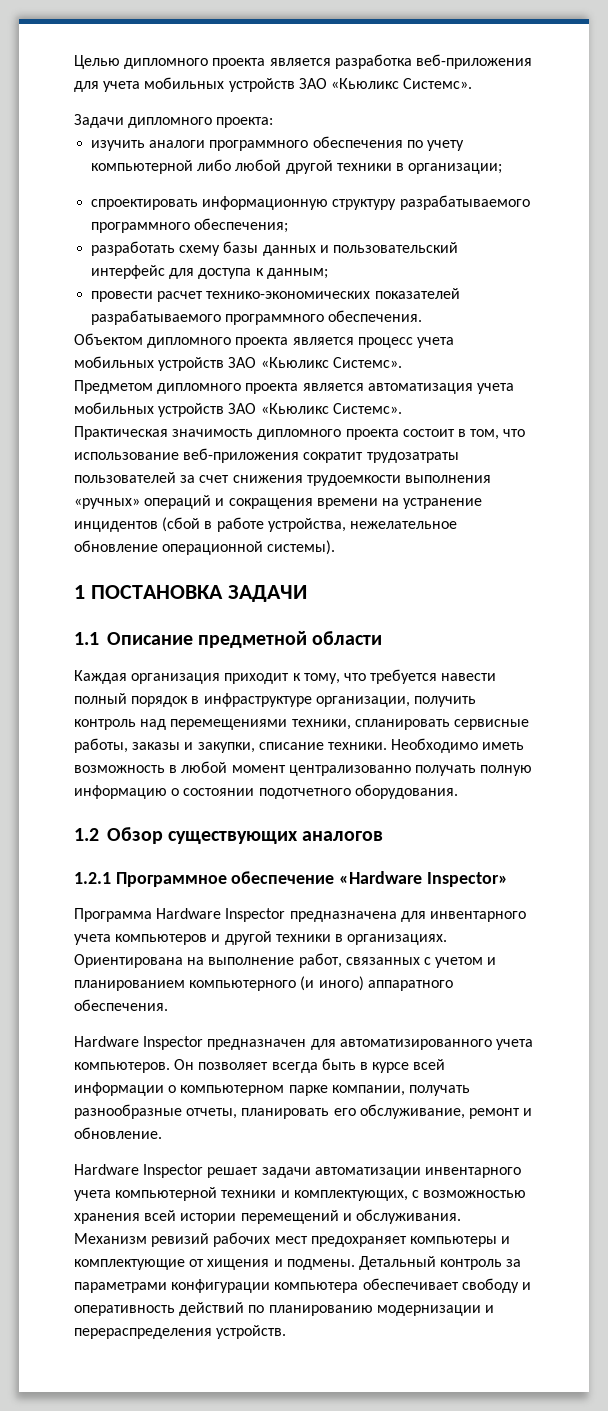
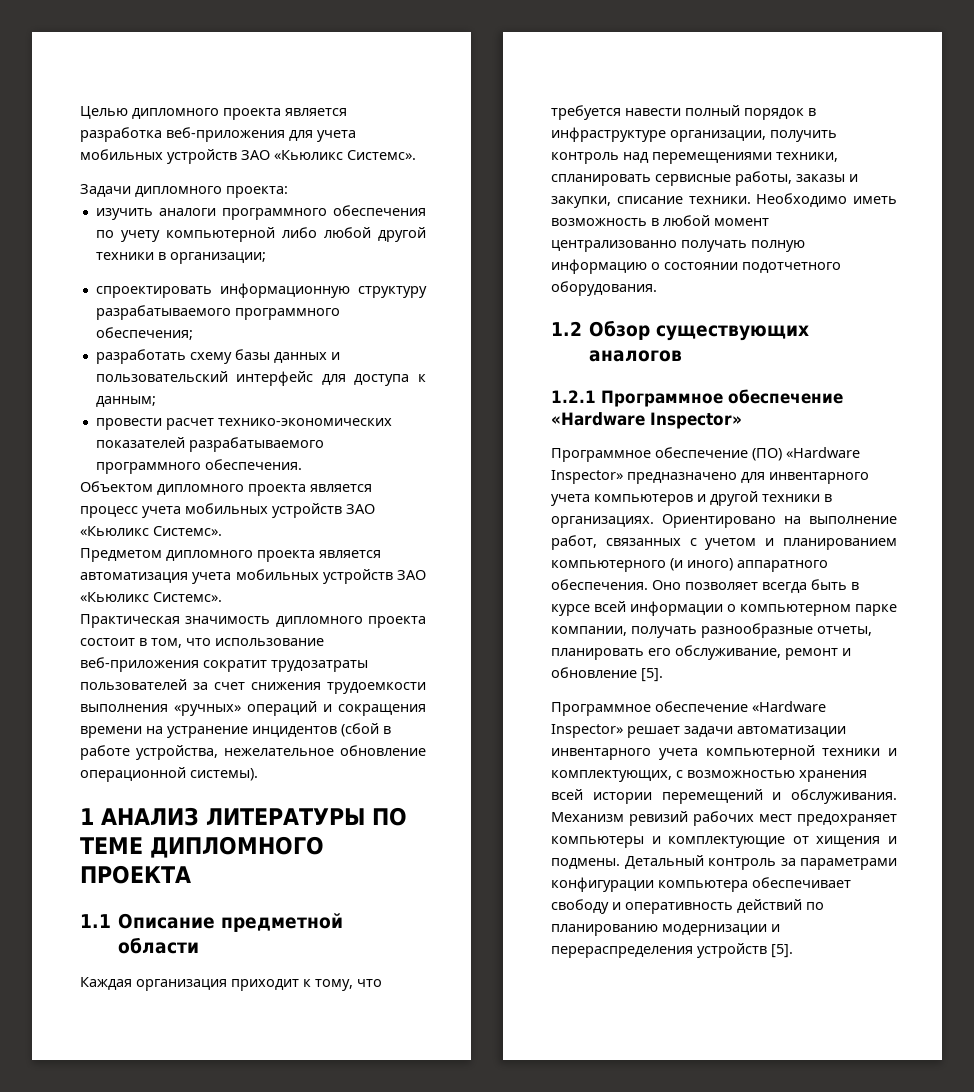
[90,585,307,602] ПОСТАНОВКА ЗАДАЧИ -> [101,807,407,826] [80,836,324,858] [80,865,191,884] АНАЛИЗ ЛИТЕРАТУРЫ ПО ТЕМЕ ДИПЛОМНОГО ПРОЕКТА
[74,908,397,922] Программа Hardware Inspector предназначена -> [551,447,860,462] [551,470,737,484] Программное обеспечение (ПО) «Hardware Inspector» предназначено
[74,954,183,968] Ориентирована -> [662,514,776,528] Ориентировано
[74,1036,533,1050] [74,1059,195,1073] // Hardware Inspector предназначен для автоматизированного учета компьютеров. Он -> [652,580,681,590] Оно
[74,1127,162,1139] [74,1164,204,1178] обновление. // Hardware Inspector -> [551,667,663,682] [551,701,826,716] [551,724,623,738] обновление [5]. // Программное обеспечение «Hardware Inspector»
[216,1325,287,1339] устройств. -> [697,943,793,958] устройств [5].

